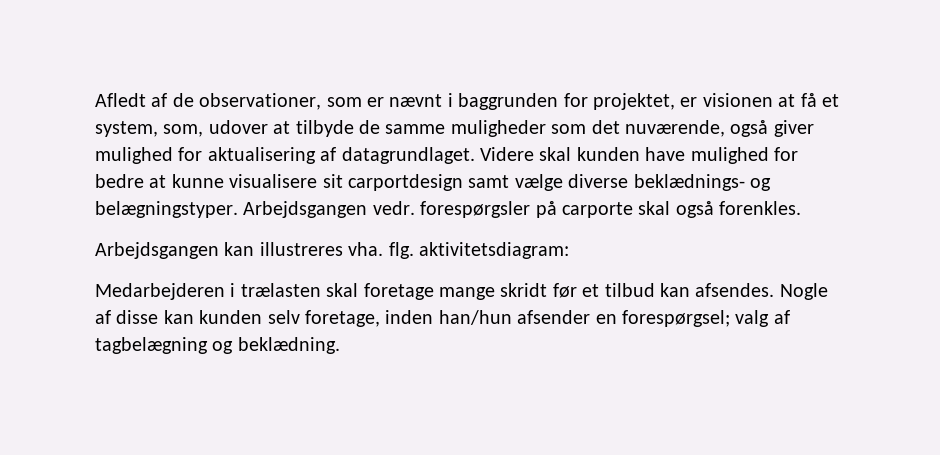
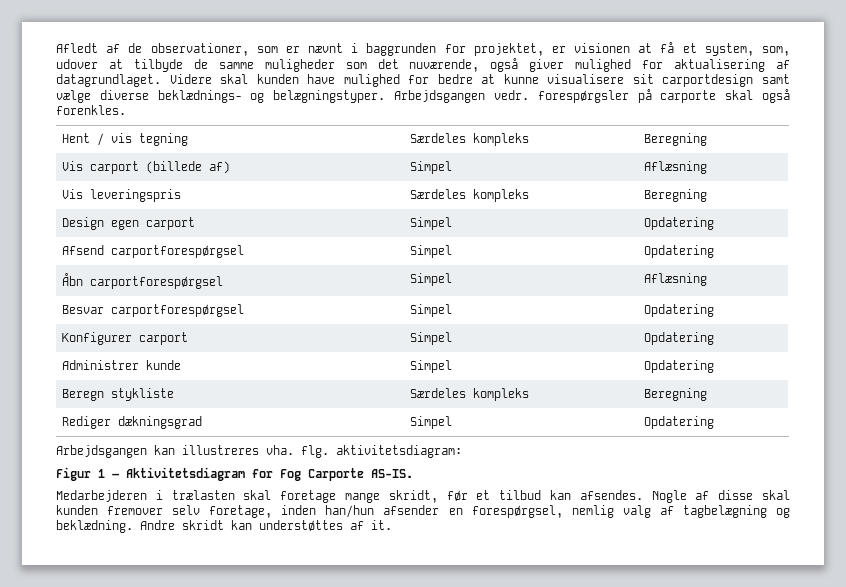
(802, 208) none -> [62,133,189,146] [410,133,530,146] [644,133,708,146] [62,161,231,174] [410,161,453,174] [644,161,708,174] [62,189,182,202] [410,189,530,202] [644,189,708,202] [62,217,196,230] [410,217,453,230] [644,217,715,230] [62,245,245,258] [410,245,453,258] [644,245,715,258] [62,273,224,289] [410,273,453,286] [644,273,708,286] [62,304,245,317] [410,304,453,317] [644,304,715,317] [62,332,189,345] [410,332,453,345] [644,332,715,345] [62,360,182,370] [410,360,453,373] [644,360,715,373] [62,388,175,401] [410,388,530,401] [644,388,708,401] [62,416,203,429] [410,416,453,429] [644,416,715,429] // Hent / vis tegning | Særdeles kompleks | Beregning // Vis carport (billede af) | Simpel | Aflæsning // Vis leveringspris | Særdeles kompleks | Beregning // Design egen carport | Simpel | Opdatering // Afsend carportforespørgsel | Simpel | Opdatering // Åbn carportforespørgsel | Simpel | Aflæsning // Besvar carportforespørgsel | Simpel | Opdatering // Konfigurer carport | Simpel | Opdatering // Administrer kunde | Simpel | Opdatering // Beregn stykliste | Særdeles kompleks | Beregning // Rediger dækningsgrad | Simpel | Opdatering
(569, 250) none -> [56,467,413,481] // Figur 1 – Aktivitetsdiagram for Fog Carporte AS-IS.
[500,283,548,297] skridt -> [388,490,438,503] skridt,
[163,310,263,324] kan kunden -> [761,490,790,500] [56,505,164,515] skal kunden fremover
[621,310,730,327] forespørgsel; -> [471,505,614,518] forespørgsel, nemlig
(340, 345) none -> [140,520,392,532] Andre skridt kan understøttes af it.

